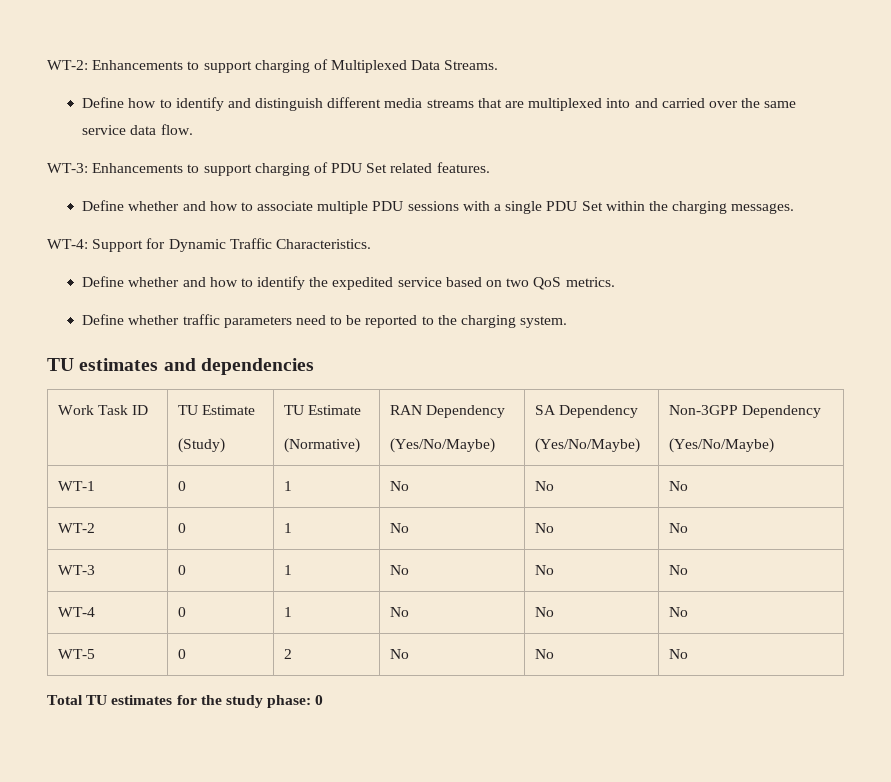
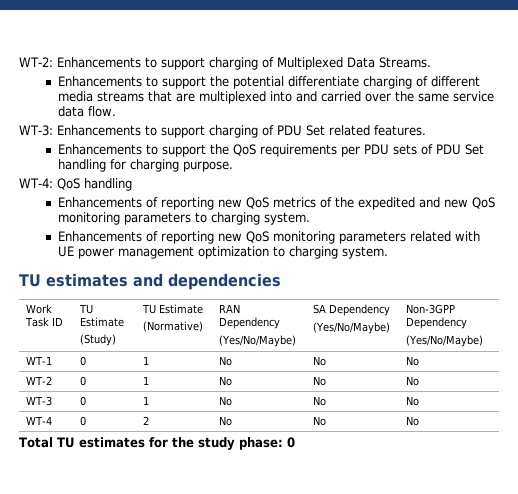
[82,97,324,111] Define how to identify and distinguish -> [57,76,428,89] Enhancements to support the potential differentiate charging of
[82,200,795,214] [47,238,371,252] [82,276,615,290] [82,314,457,328] Define whether and how to associate multiple PDU sessions with a single PDU Set within the charging messages. // WT-4: Support for Dynamic Traffic Characteristics. // Define whether and how to identify the expedited service based on two QoS metrics. // Define whether traffic parameters need to be reported to the -> [57,144,484,157] [57,159,233,172] [19,178,132,191] [57,197,495,210] [57,212,310,225] [57,231,480,244] [57,246,285,259] Enhancements to support the QoS requirements per PDU sets of PDU Set handling for charging purpose. // WT-4: QoS handling // Enhancements of reporting new QoS metrics of the expedited and new QoS monitoring parameters to charging system. // Enhancements of reporting new QoS monitoring parameters related with UE power management optimization to
[283,607,292,617] [389,607,409,617] [534,607,554,617] [668,607,688,617] [57,649,95,659] [177,649,186,659] | 1 | No | No | No // WT-5 | 0 -> (87, 421) none

